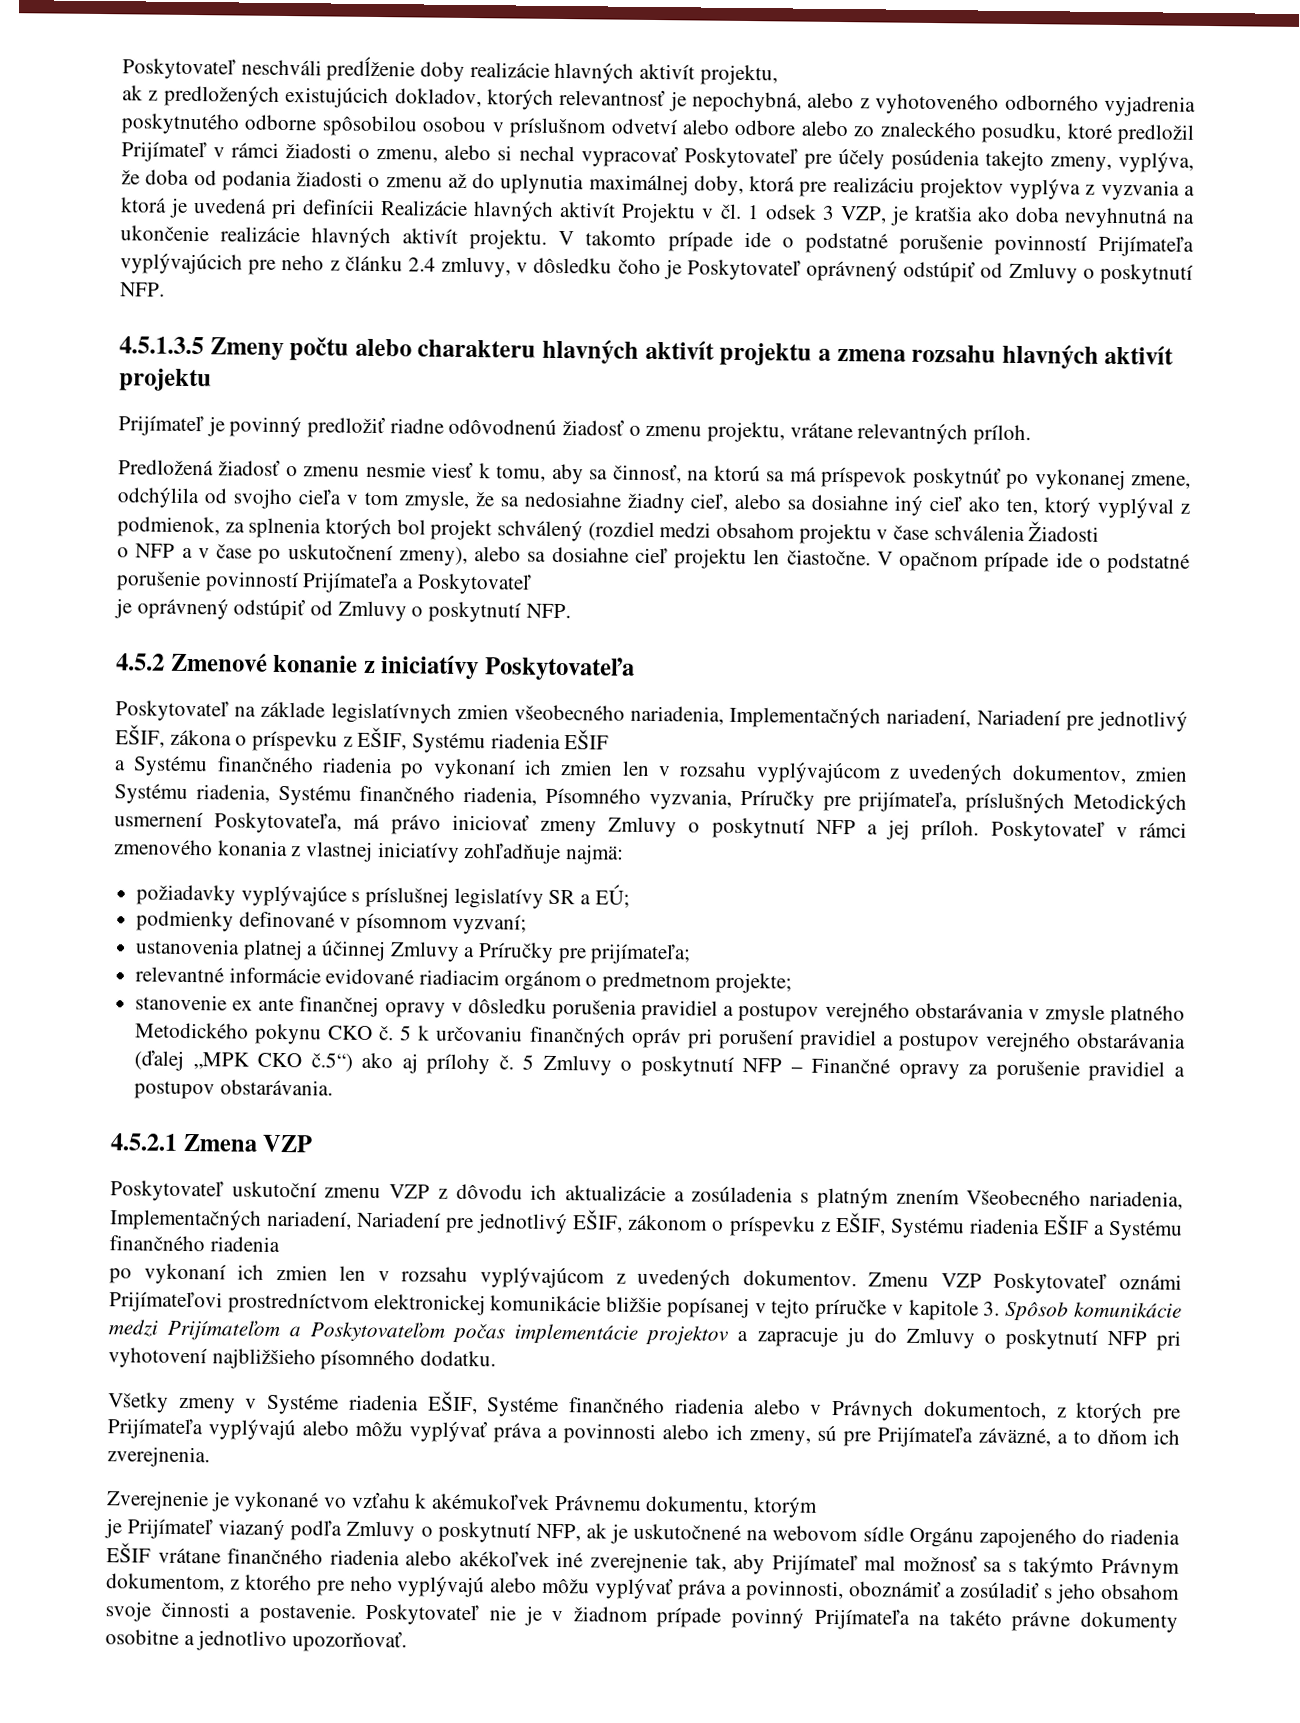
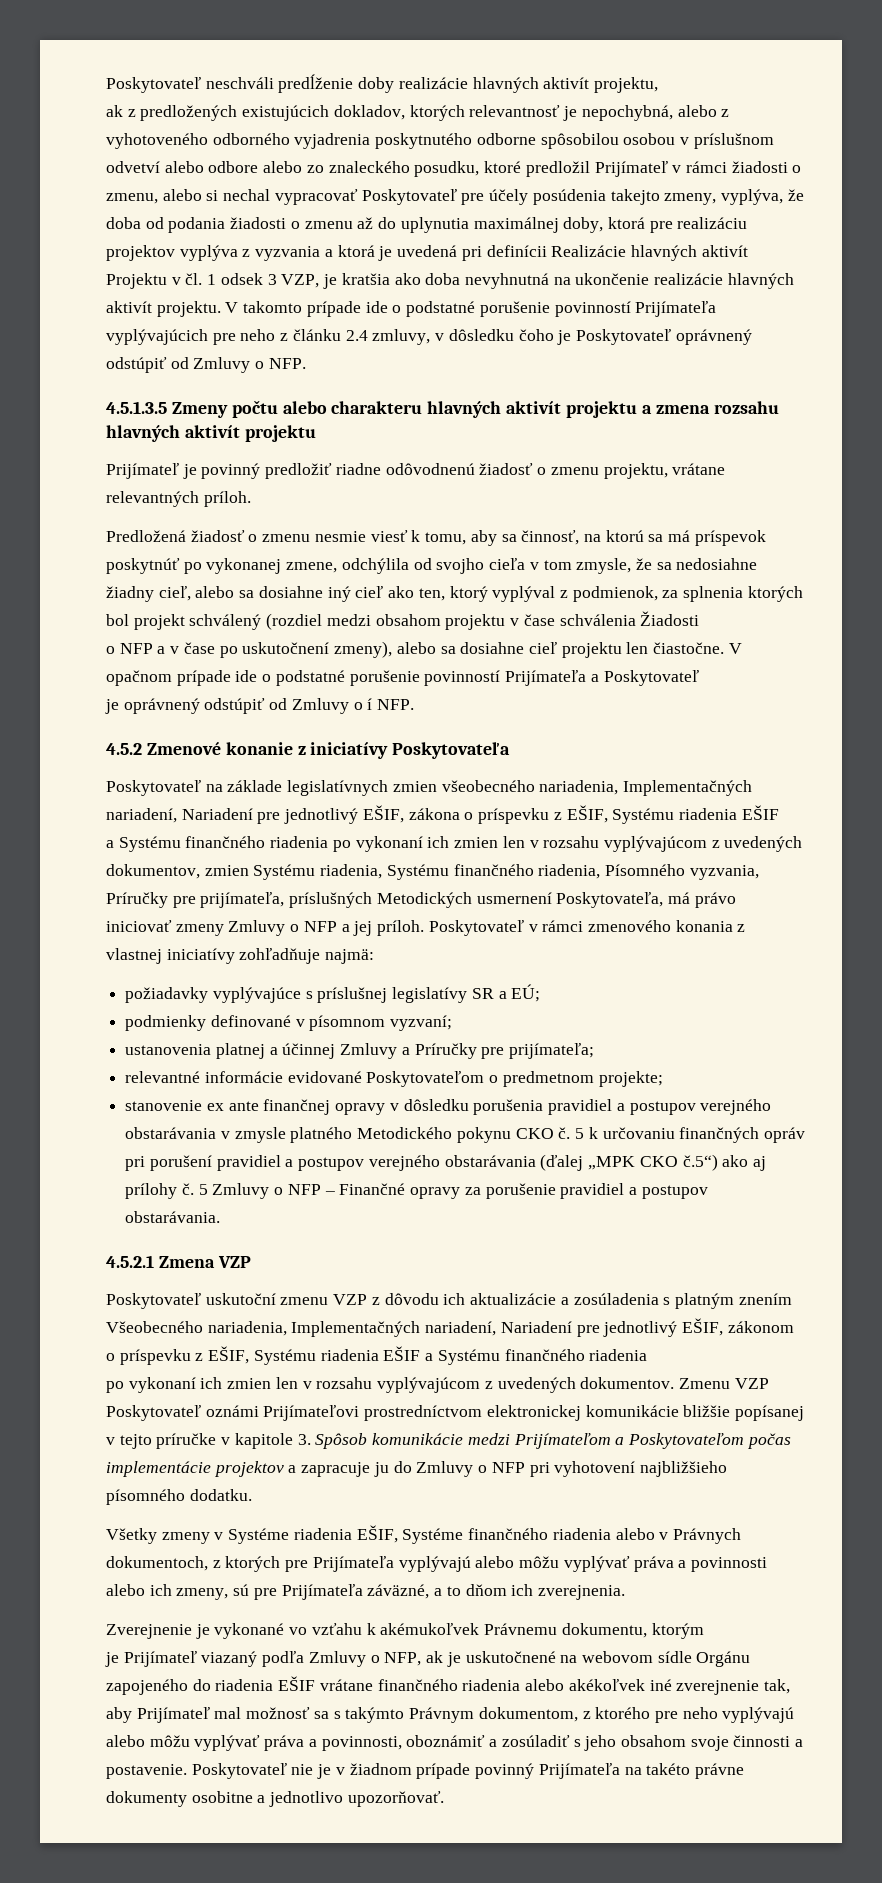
[1099,263,1193,285] poskytnutí -> (265, 365) none
[428,601,522,623] poskytnutí -> [367,698,373,710] í
[711,817,805,839] poskytnutí -> (300, 928) none
[419,969,582,992] riadiacim orgánom -> [366,1071,485,1087] Poskytovateľom
[640,1055,734,1077] poskytnutí -> (284, 1191) none
[1004,1328,1098,1350] poskytnutí -> (488, 1469) none
[437,1521,531,1543] poskytnutí -> (380, 1659) none

